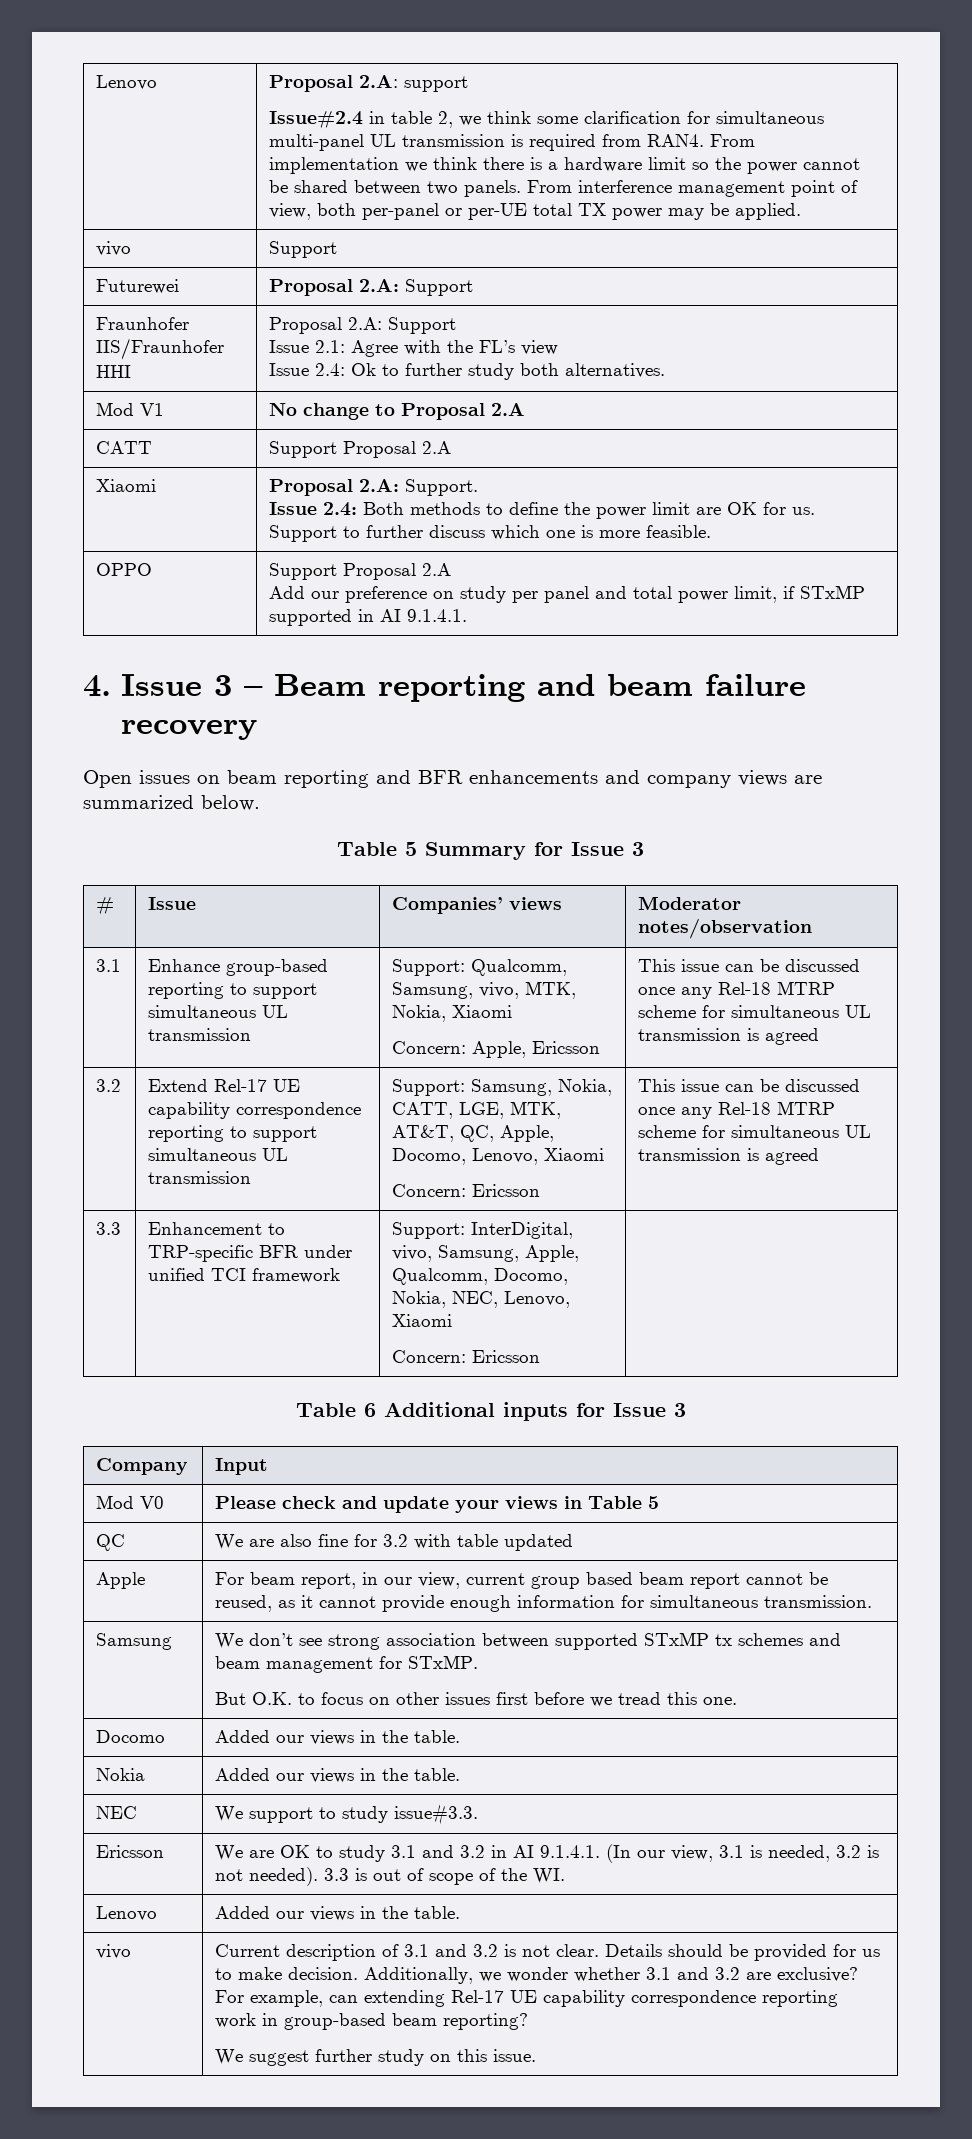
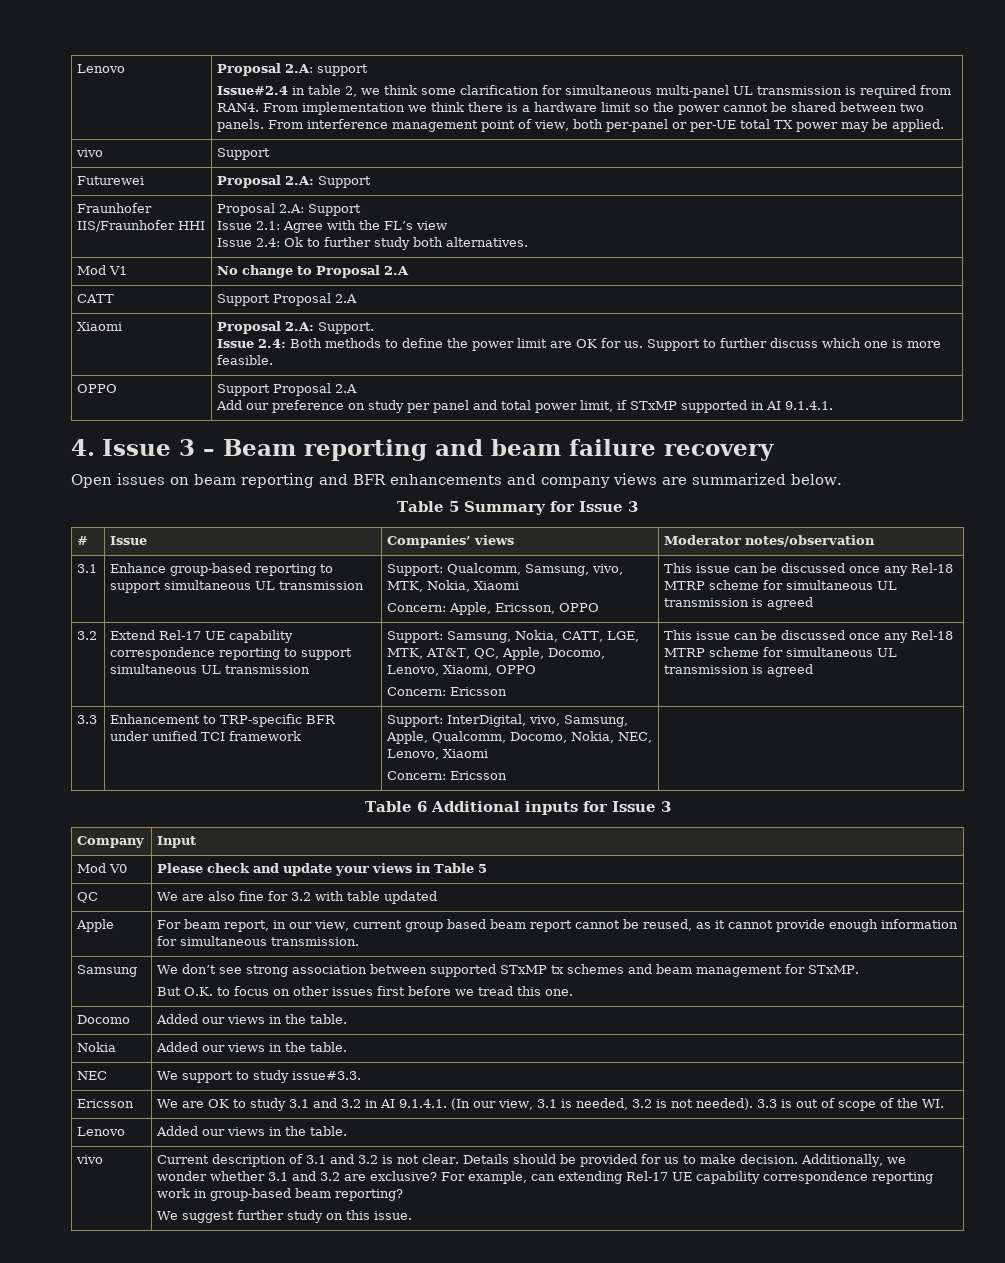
[532,1041,601,1054] Ericsson -> [495,603,600,614] Ericsson, OPPO
[544,1148,605,1161] Xiaomi -> [443,665,537,676] Xiaomi, OPPO

